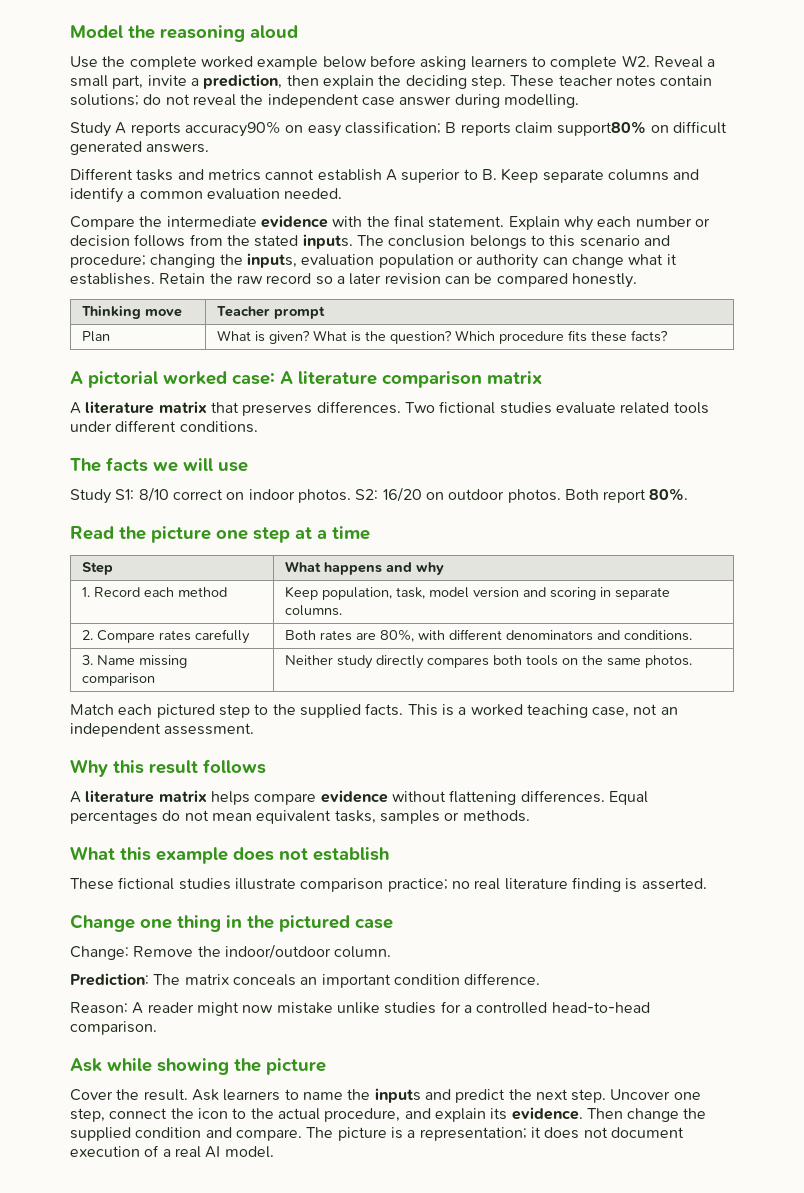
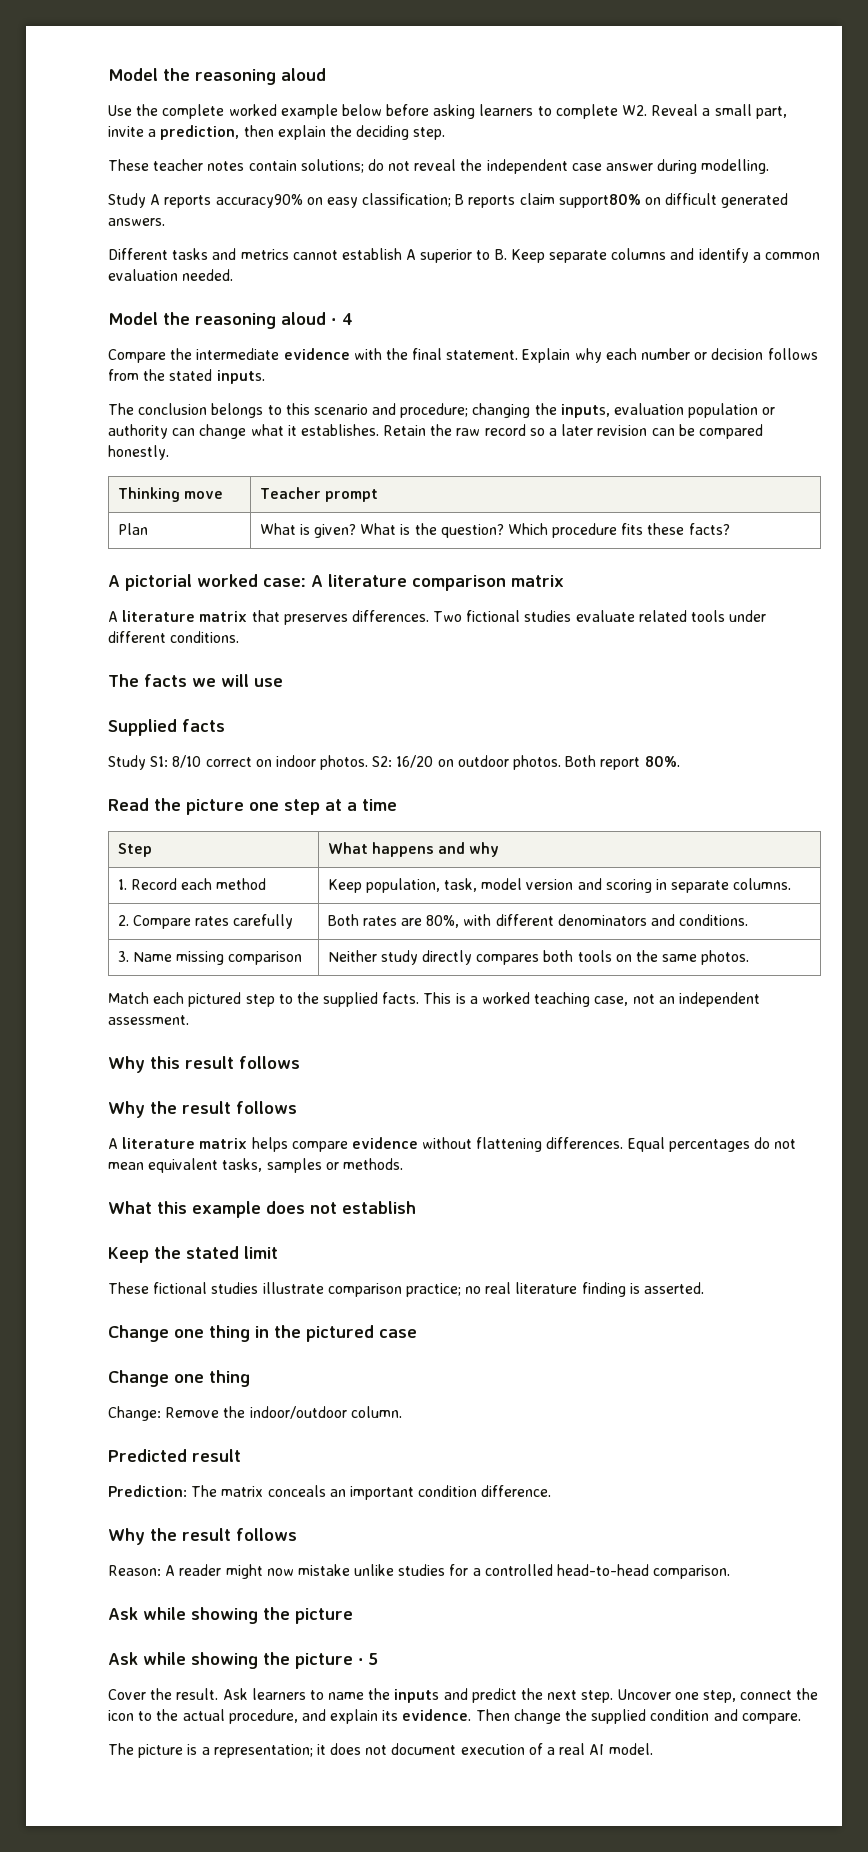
(506, 82) none -> (446, 133) //
(343, 193) none -> [108,312,353,329] // Model the reasoning aloud · 4
(353, 241) none -> (265, 377) //
(248, 467) none -> [108,719,225,736] // Supplied facts
(266, 766) none -> [108,1101,297,1118] // Why the result follows
(389, 854) none -> [108,1246,278,1263] // Keep the stated limit
(393, 923) none -> [108,1370,250,1387] // Change one thing
(392, 952) none -> [108,1449,241,1462] // Predicted result
(541, 979) none -> [108,1528,297,1545] // Why the result follows
(326, 1066) none -> [108,1652,378,1669] // Ask while showing the picture · 5
(302, 1135) none -> (801, 1718) //

